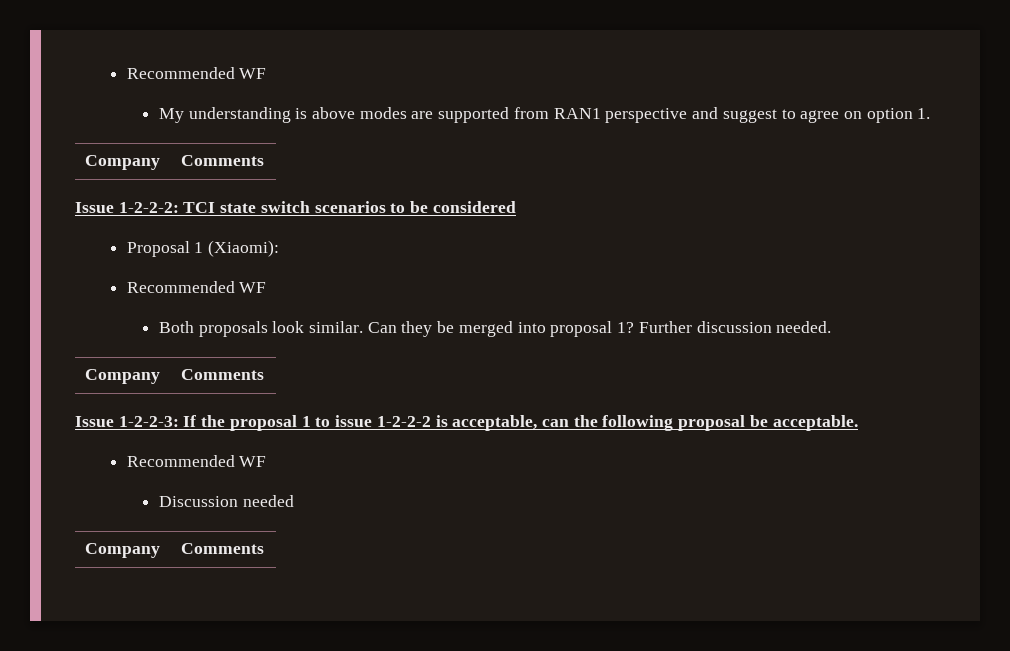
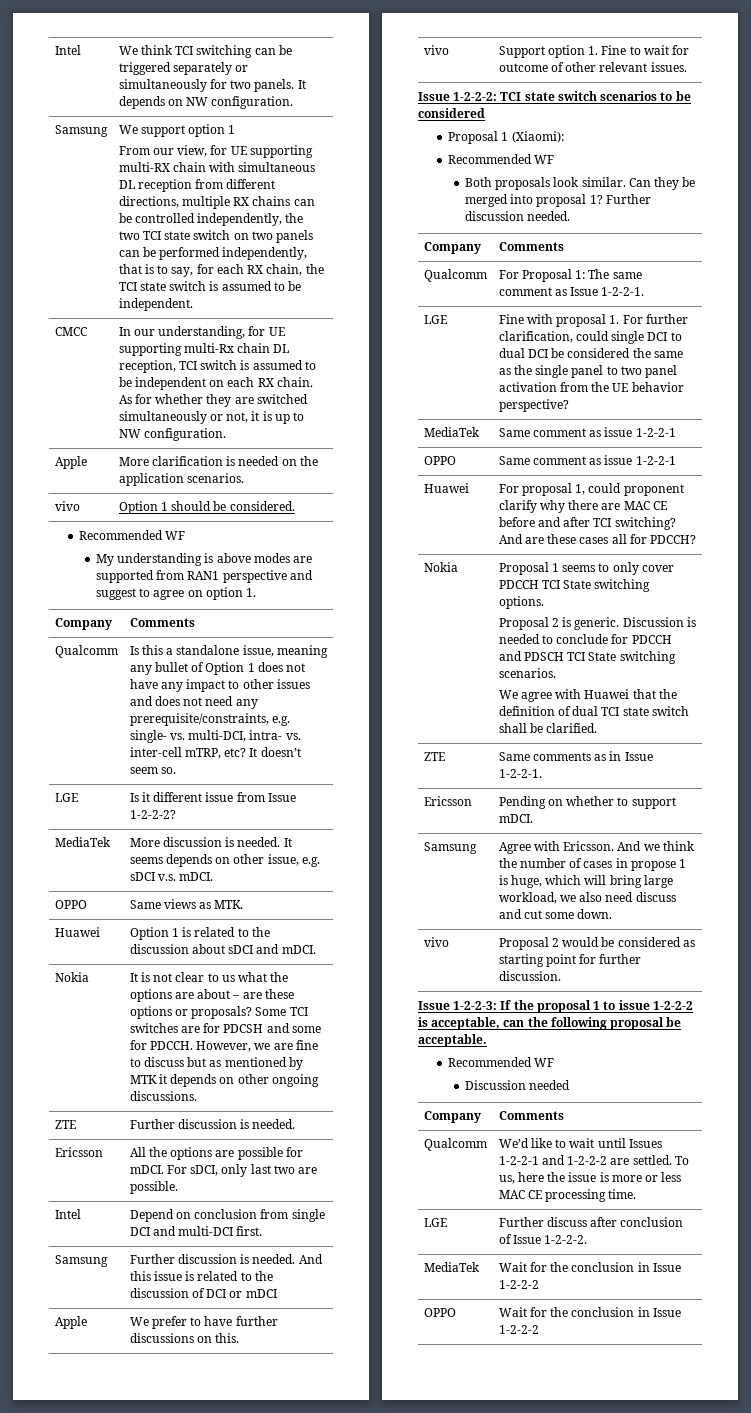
(126, 73) none -> [54,45,81,55] [118,45,292,58] [118,62,249,75] [118,79,306,92] [118,96,294,109] [54,125,108,137] [118,124,236,137] [118,145,313,158] [118,162,316,172] [118,179,276,192] [118,196,315,209] [118,213,304,226] [118,230,314,243] [118,247,308,260] [118,264,324,277] [118,281,302,291] [118,298,193,311] [54,327,87,336] [118,326,285,339] [118,343,290,356] [118,360,316,373] [118,377,313,390] [118,394,308,407] [118,411,305,424] [118,428,226,441] [54,456,87,469] [118,456,318,466] [118,473,244,486] [54,501,80,511] [118,501,295,514] Intel | We think TCI switching can be triggered separately or simultaneously for two panels. It depends on NW configuration. // Samsung | We support option 1 // From our view, for UE supporting multi-RX chain with simultaneous DL reception from different directions, multiple RX chains can be controlled independently, the two TCI state switch on two panels can be performed independently, that is to say, for each RX chain, the TCI state switch is assumed to be independent. // CMCC | In our understanding, for UE supporting multi-Rx chain DL reception, TCI switch is assumed to be independent on each RX chain. As for whether they are switched simultaneously or not, it is up to NW configuration. // Apple | More clarification is needed on the application scenarios. // vivo | Option 1 should be considered. //
(265, 160) none -> [54,645,118,658] [129,645,328,658] [129,662,306,675] [129,679,310,692] [129,696,258,709] [129,713,290,726] [129,730,301,743] [129,747,301,759] [129,767,176,774] [54,793,78,802] [129,792,296,802] [129,810,176,819] [54,837,111,847] [129,837,292,847] [129,854,320,867] [129,872,214,881] [54,900,87,909] [129,899,244,909] [54,927,100,937] [129,927,270,940] [129,944,316,954] [54,972,89,982] [129,972,289,982] [129,989,294,1002] [129,1006,308,1019] [129,1023,321,1033] [129,1040,318,1052] [129,1057,303,1070] [129,1074,319,1087] [129,1091,197,1101] [54,1120,76,1129] [129,1119,296,1129] [54,1147,103,1157] [129,1147,303,1160] [129,1164,318,1177] [129,1181,178,1194] [54,1209,81,1219] [129,1209,325,1222] [129,1226,263,1236] [54,1255,108,1267] [129,1254,323,1264] [129,1271,273,1281] [129,1288,277,1298] [54,1316,87,1329] [129,1316,278,1329] [129,1333,240,1343] [423,45,449,55] [498,45,690,58] [498,62,687,72] // Qualcomm | Is this a standalone issue, meaning any bullet of Option 1 does not have any impact to other issues and does not need any prerequisite/constraints, e.g. single- vs. multi-DCI, intra- vs. inter-cell mTRP, etc? It doesn’t seem so. // LGE | Is it different issue from Issue 1-2-2-2? // MediaTek | More discussion is needed. It seems depends on other issue, e.g. sDCI v.s. mDCI. // OPPO | Same views as MTK. // Huawei | Option 1 is related to the discussion about sDCI and mDCI. // Nokia | It is not clear to us what the options are about – are these options or proposals? Some TCI switches are for PDCSH and some for PDCCH. However, we are fine to discuss but as mentioned by MTK it depends on other ongoing discussions. // ZTE | Further discussion is needed. // Ericsson | All the options are possible for mDCI. For sDCI, only last two are possible. // Intel | Depend on conclusion from single DCI and multi-DCI first. // Samsung | Further discussion is needed. And this issue is related to the discussion of DCI or mDCI // Apple | We prefer to have further discussions on this. // vivo | Support option 1. Fine to wait for outcome of other relevant issues.
(265, 374) none -> [423,269,487,282] [498,269,642,282] [498,287,645,296] [423,315,447,324] [498,314,688,327] [498,331,682,344] [498,348,683,358] [498,365,678,378] [498,382,684,392] [498,399,569,412] [423,427,480,437] [498,427,676,437] [423,456,456,465] [498,455,676,465] [423,483,469,493] [498,483,684,496] [498,500,667,513] [498,517,676,530] [498,534,697,544] [423,562,458,572] [498,562,674,575] [498,579,651,592] [498,596,544,609] [498,617,696,630] [498,634,672,644] [498,651,676,664] [498,668,556,678] [498,689,677,702] [498,706,689,716] [498,723,598,733] [423,752,445,761] [498,751,653,761] [498,769,542,778] [423,796,472,806] [498,796,676,809] [498,814,533,823] [423,842,477,854] [498,841,695,854] [498,858,687,871] [498,875,673,888] [498,892,676,904] [498,909,613,919] [423,937,449,947] [498,937,695,950] [498,954,642,967] [498,971,561,981] // Qualcomm | For Proposal 1: The same comment as Issue 1-2-2-1. // LGE | Fine with proposal 1. For further clarification, could single DCI to dual DCI be considered the same as the single panel to two panel activation from the UE behavior perspective? // MediaTek | Same comment as issue 1-2-2-1 // OPPO | Same comment as issue 1-2-2-1 // Huawei | For proposal 1, could proponent clarify why there are MAC CE before and after TCI switching? And are these cases all for PDCCH? // Nokia | Proposal 1 seems to only cover PDCCH TCI State switching options. // Proposal 2 is generic. Discussion is needed to conclude for PDCCH and PDSCH TCI State switching scenarios. // We agree with Huawei that the definition of dual TCI state switch shall be clarified. // ZTE | Same comments as in Issue 1-2-2-1. // Ericsson | Pending on whether to support mDCI. // Samsung | Agree with Ericsson. And we think the number of cases in propose 1 is huge, which will bring large workload, we also need discuss and cut some down. // vivo | Proposal 2 would be considered as starting point for further discussion.
(265, 548) none -> [423,1138,487,1151] [498,1138,662,1148] [498,1155,689,1165] [498,1172,682,1184] [498,1189,637,1202] [423,1218,447,1227] [498,1217,684,1227] [498,1234,588,1244] [423,1262,480,1272] [498,1262,681,1272] [498,1280,539,1289] [423,1308,456,1317] [498,1307,681,1317] [498,1325,539,1334] // Qualcomm | We’d like to wait until Issues 1-2-2-1 and 1-2-2-2 are settled. To us, here the issue is more or less MAC CE processing time. // LGE | Further discuss after conclusion of Issue 1-2-2-2. // MediaTek | Wait for the conclusion in Issue 1-2-2-2 // OPPO | Wait for the conclusion in Issue 1-2-2-2

